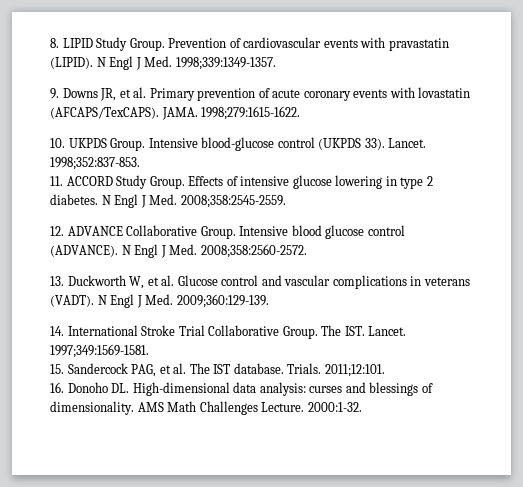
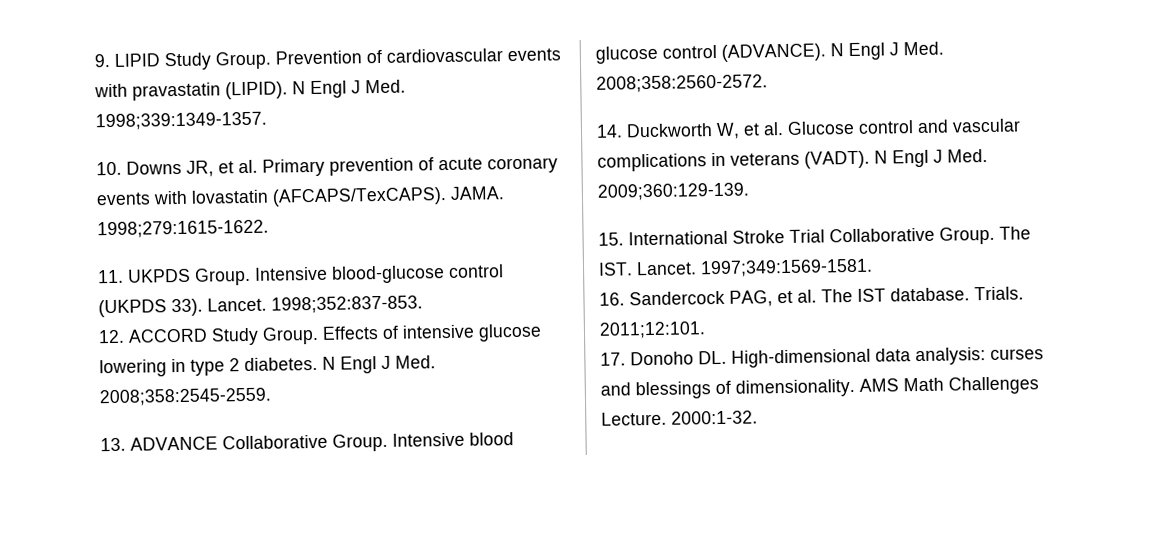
[50,38,59,48] 8. -> [94,53,110,68] 9.
[50,88,59,99] 9. -> [96,161,122,176] 10.
[50,138,65,148] 10. -> [98,269,124,284] 11.
[50,176,63,186] 11. -> [98,329,125,344] 12.
[50,226,64,236] 12. -> [100,437,126,452] 13.
[50,276,64,286] 13. -> [596,124,623,138] 14.
[50,326,64,336] 14. -> [598,232,624,246] 15.
[50,364,64,374] 15. -> [599,292,625,306] 16.
[50,382,64,393] 16. -> [600,352,626,366] 17.

